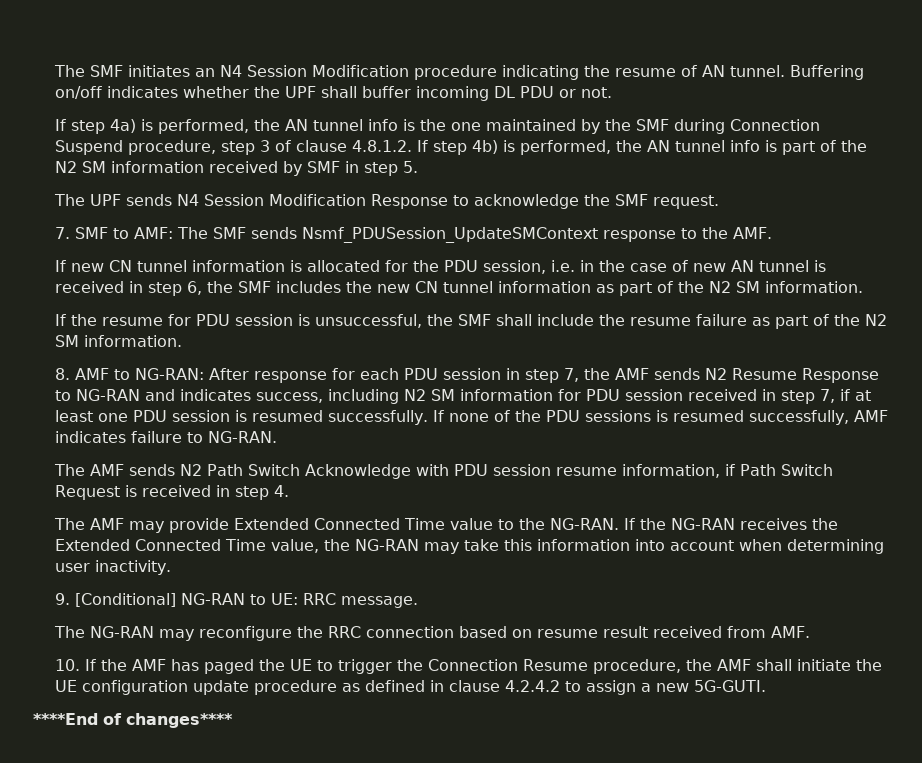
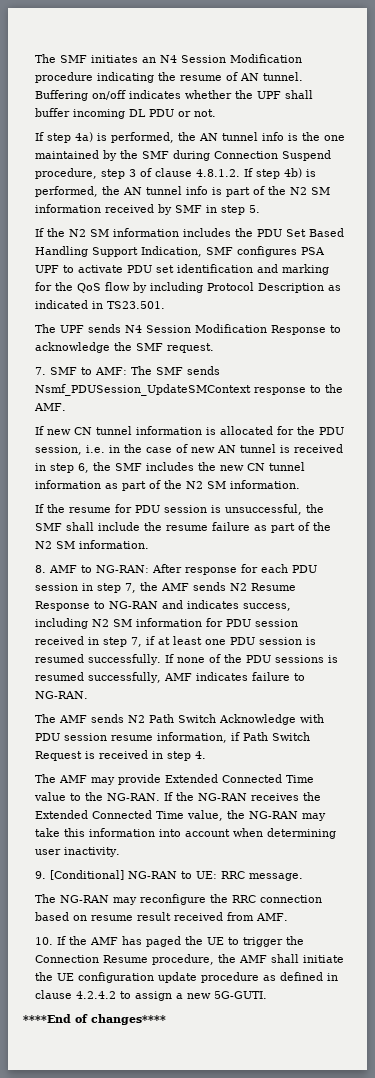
(418, 167) none -> [35,228,345,237] [35,246,326,257] [35,264,330,275] [35,282,342,293] [35,300,166,309] // If the N2 SM information includes the PDU Set Based Handling Support Indication, SMF configures PSA UPF to activate PDU set identification and marking for the QoS flow by including Protocol Description as indicated in TS23.501.

